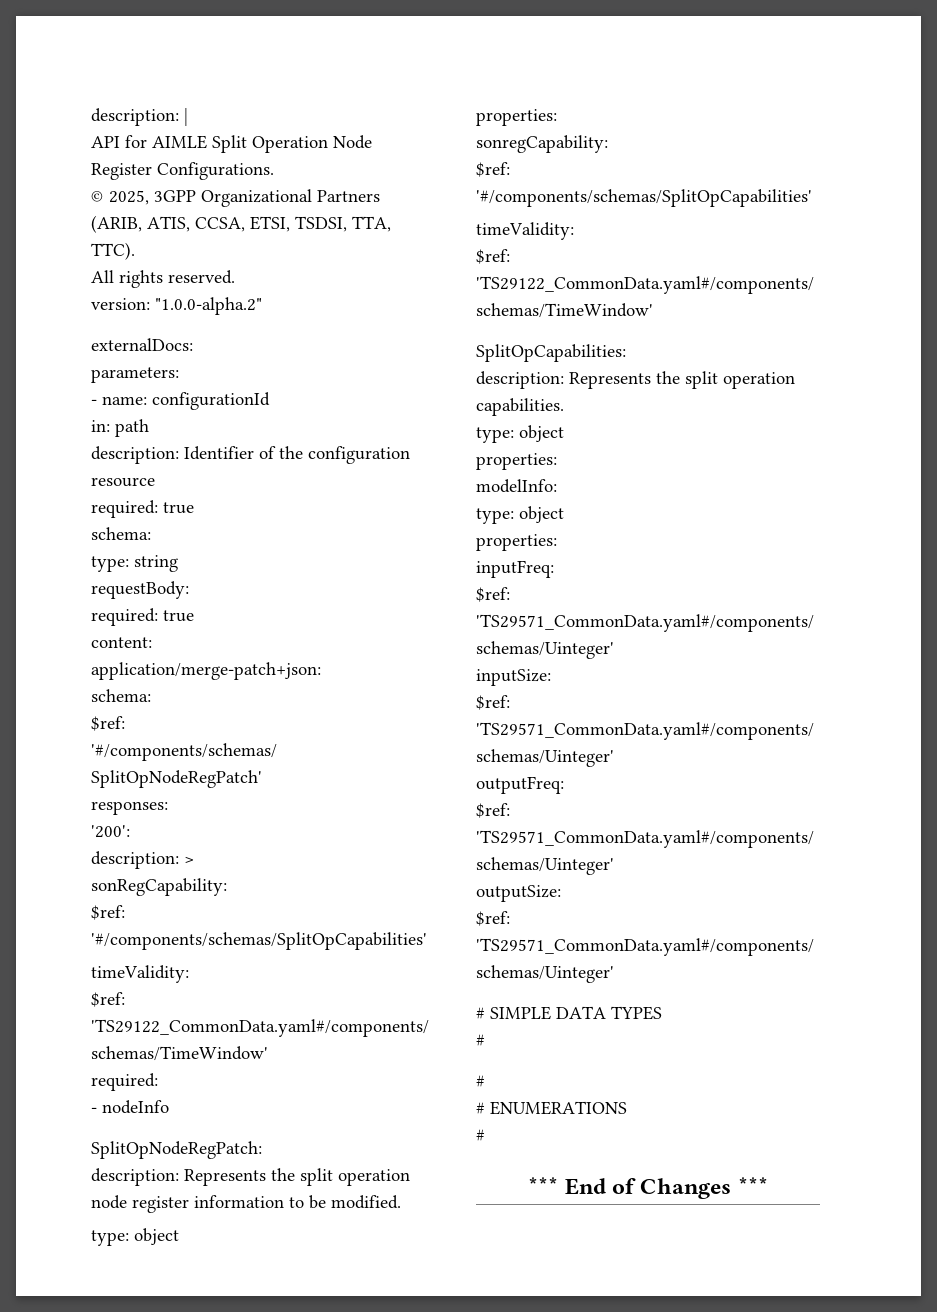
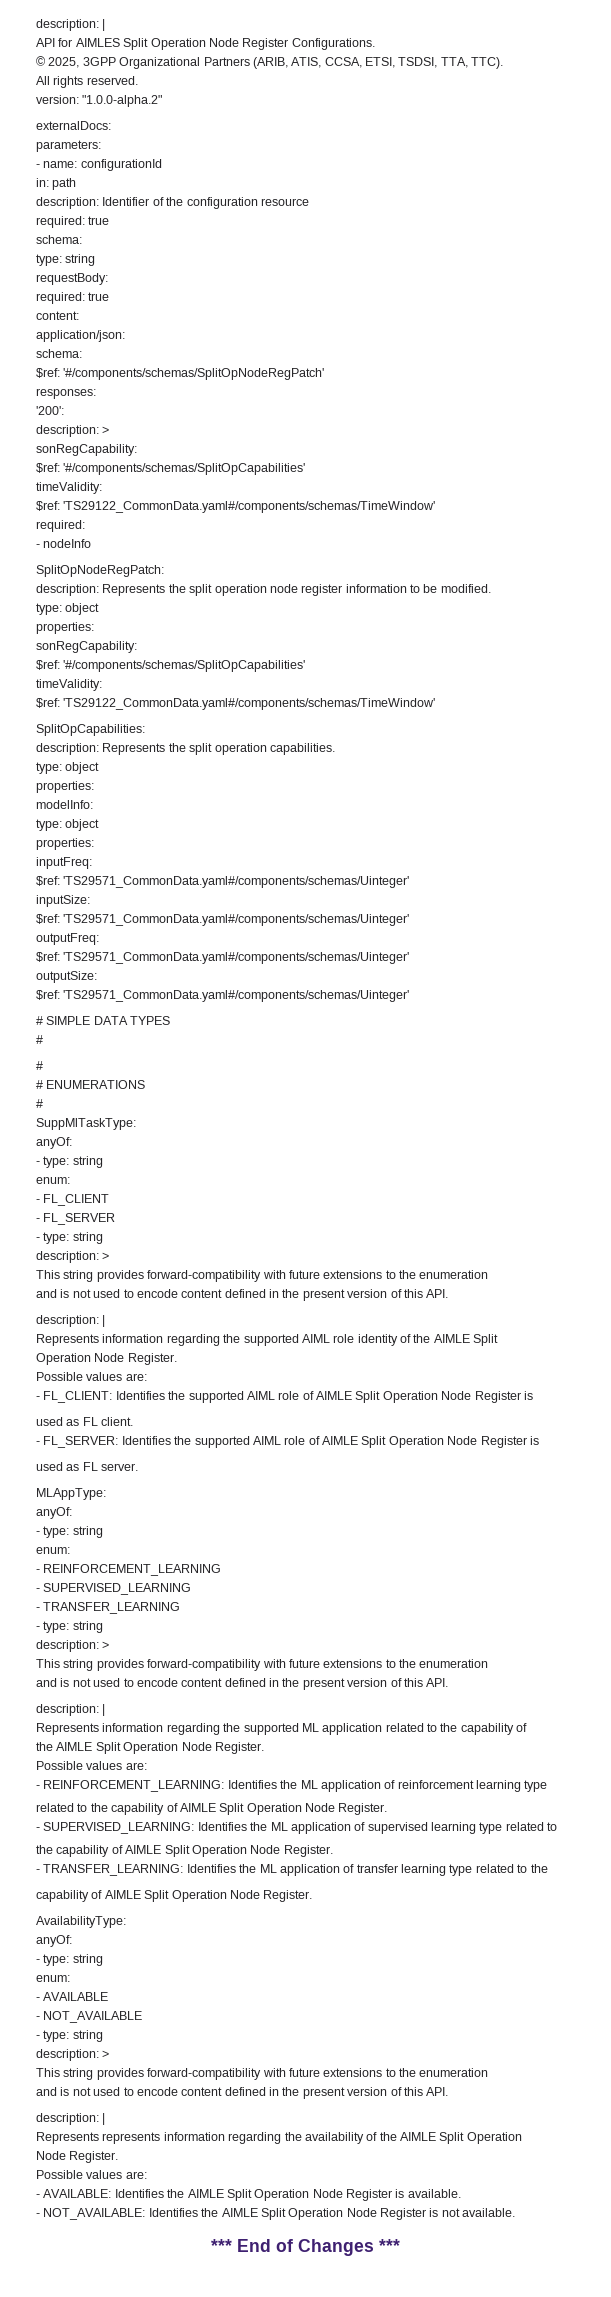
[152,135,207,149] AIMLE -> [75,38,120,47] AIMLES
[91,662,321,680] application/merge-patch+json: -> [36,330,125,342] application/json:
[476,135,608,153] sonregCapability: -> [36,641,137,653] sonRegCapability:
(485, 1135) none -> [36,1118,136,1130] [36,1137,72,1149] [36,1156,103,1168] [36,1177,70,1184] [36,1194,110,1206] [36,1213,116,1225] [36,1232,103,1244] [36,1251,110,1263] [36,1270,489,1282] [36,1289,449,1301] [36,1315,106,1327] [36,1334,499,1346] [36,1353,177,1365] [36,1372,147,1381] [36,1391,533,1403] [36,1417,134,1426] [36,1436,539,1448] [36,1462,139,1471] [36,1488,106,1500] [36,1507,72,1519] [36,1526,103,1538] [36,1547,70,1554] [36,1564,222,1576] [36,1583,192,1595] [36,1602,181,1614] [36,1621,103,1633] [36,1640,110,1652] [36,1659,489,1671] [36,1678,449,1690] [36,1704,106,1716] [36,1723,528,1735] [36,1742,264,1754] [36,1761,147,1770] [36,1780,548,1792] [36,1803,388,1815] [36,1822,558,1834] [36,1845,333,1857] [36,1864,548,1876] [36,1890,313,1902] [36,1916,126,1928] [36,1935,72,1947] [36,1954,103,1966] [36,1975,70,1982] [36,1992,109,2001] [36,2011,143,2023] [36,2030,103,2042] [36,2049,110,2061] [36,2068,489,2080] [36,2087,449,2099] [36,2113,106,2125] [36,2132,522,2144] [36,2151,119,2163] [36,2170,147,2179] [36,2189,461,2201] [36,2208,516,2220] // SuppMlTaskType: // anyOf: // - type: string // enum: // - FL_CLIENT // - FL_SERVER // - type: string // description: > // This string provides forward-compatibility with future extensions to the enumeration // and is not used to encode content defined in the present version of this API. // description: | // Represents information regarding the supported AIML role identity of the AIMLE Split // Operation Node Register. // Possible values are: // - FL_CLIENT: Identifies the supported AIML role of AIMLE Split Operation Node Register is // used as FL client. // - FL_SERVER: Identifies the supported AIML role of AIMLE Split Operation Node Register is // used as FL server. // MLAppType: // anyOf: // - type: string // enum: // - REINFORCEMENT_LEARNING // - SUPERVISED_LEARNING // - TRANSFER_LEARNING // - type: string // description: > // This string provides forward-compatibility with future extensions to the enumeration // and is not used to encode content defined in the present version of this API. // description: | // Represents information regarding the supported ML application related to the capability of // the AIMLE Split Operation Node Register. // Possible values are: // - REINFORCEMENT_LEARNING: Identifies the ML application of reinforcement learning type // related to the capability of AIMLE Split Operation Node Register. // - SUPERVISED_LEARNING: Identifies the ML application of supervised learning type related to // the capability of AIMLE Split Operation Node Register. // - TRANSFER_LEARNING: Identifies the ML application of transfer learning type related to the // capability of AIMLE Split Operation Node Register. // AvailabilityType: // anyOf: // - type: string // enum: // - AVAILABLE // - NOT_AVAILABLE // - type: string // description: > // This string provides forward-compatibility with future extensions to the enumeration // and is not used to encode content defined in the present version of this API. // description: | // Represents represents information regarding the availability of the AIMLE Split Operation // Node Register. // Possible values are: // - AVAILABLE: Identifies the AIMLE Split Operation Node Register is available. // - NOT_AVAILABLE: Identifies the AIMLE Split Operation Node Register is not available.

